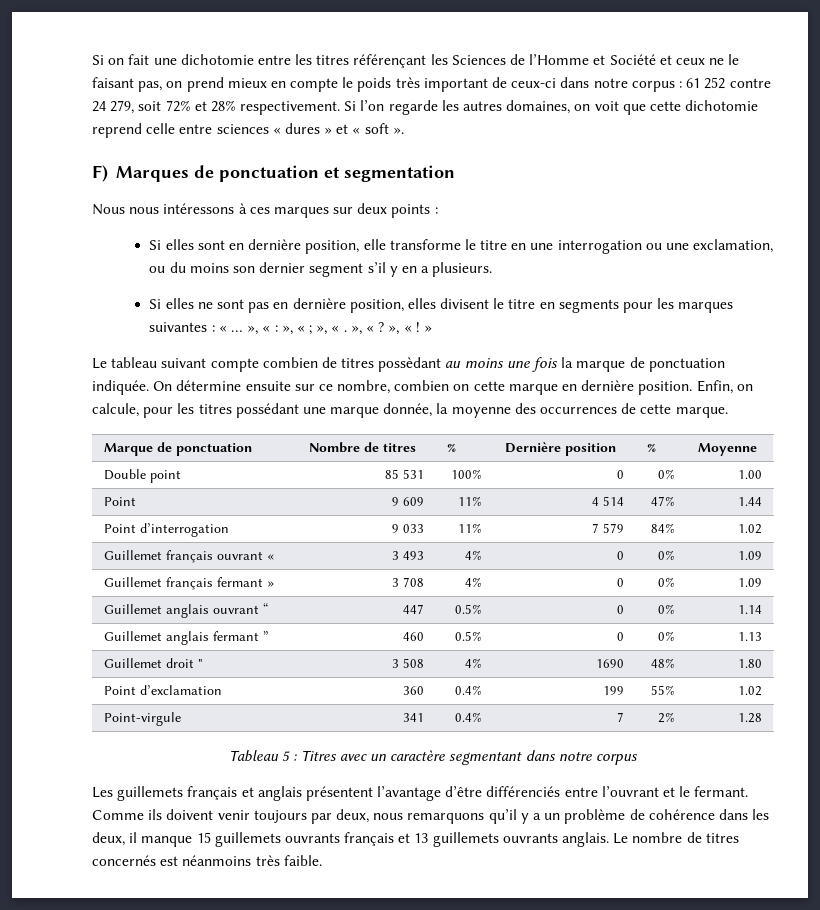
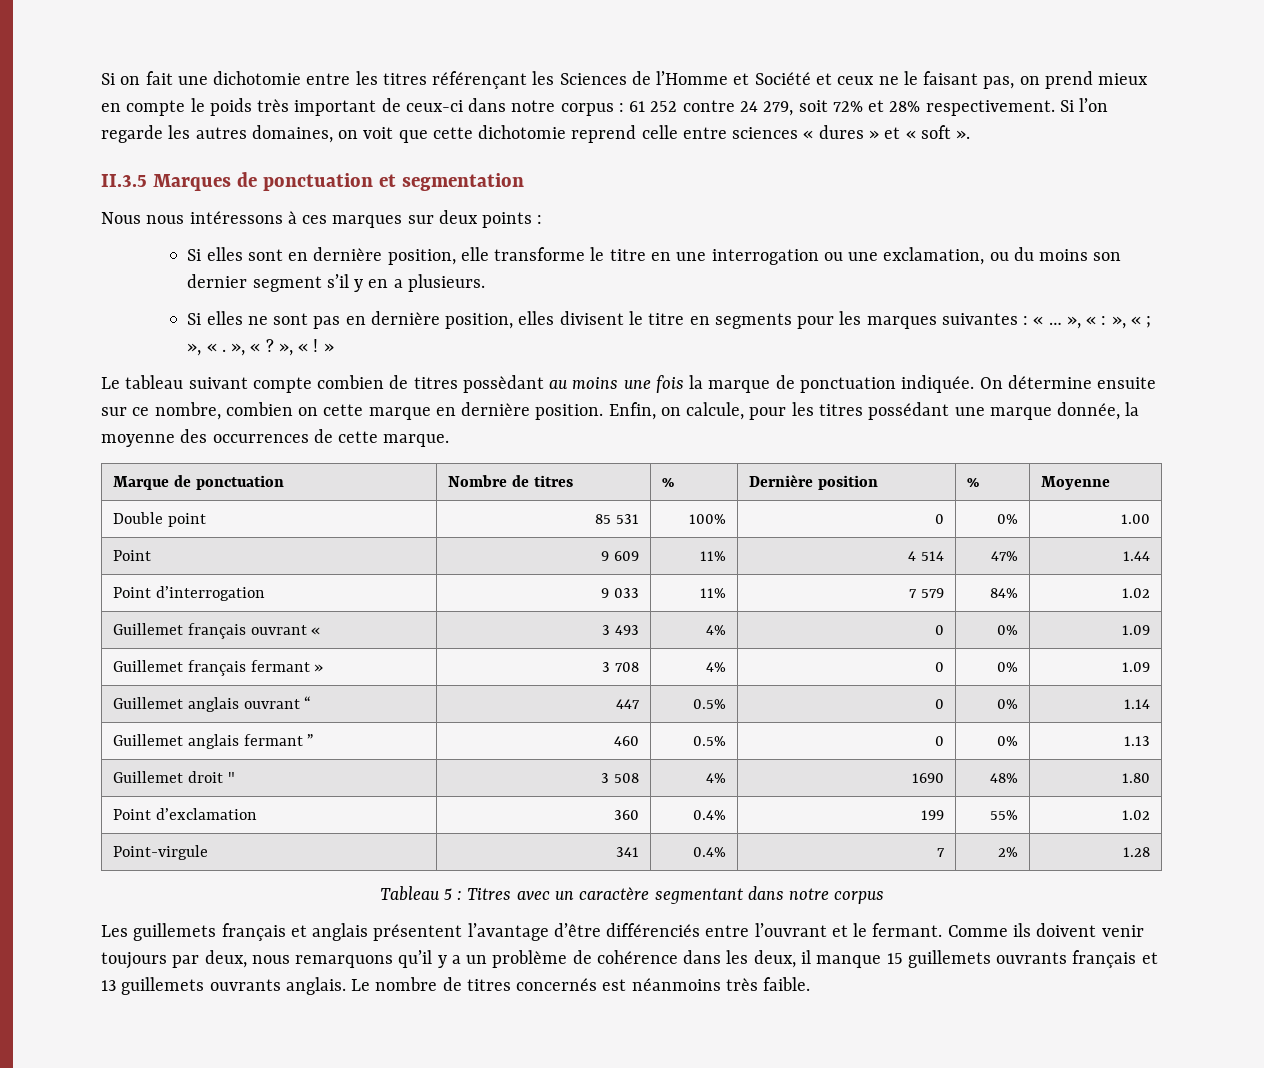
[92,165,108,182] F) -> [101,174,147,187] II.3.5

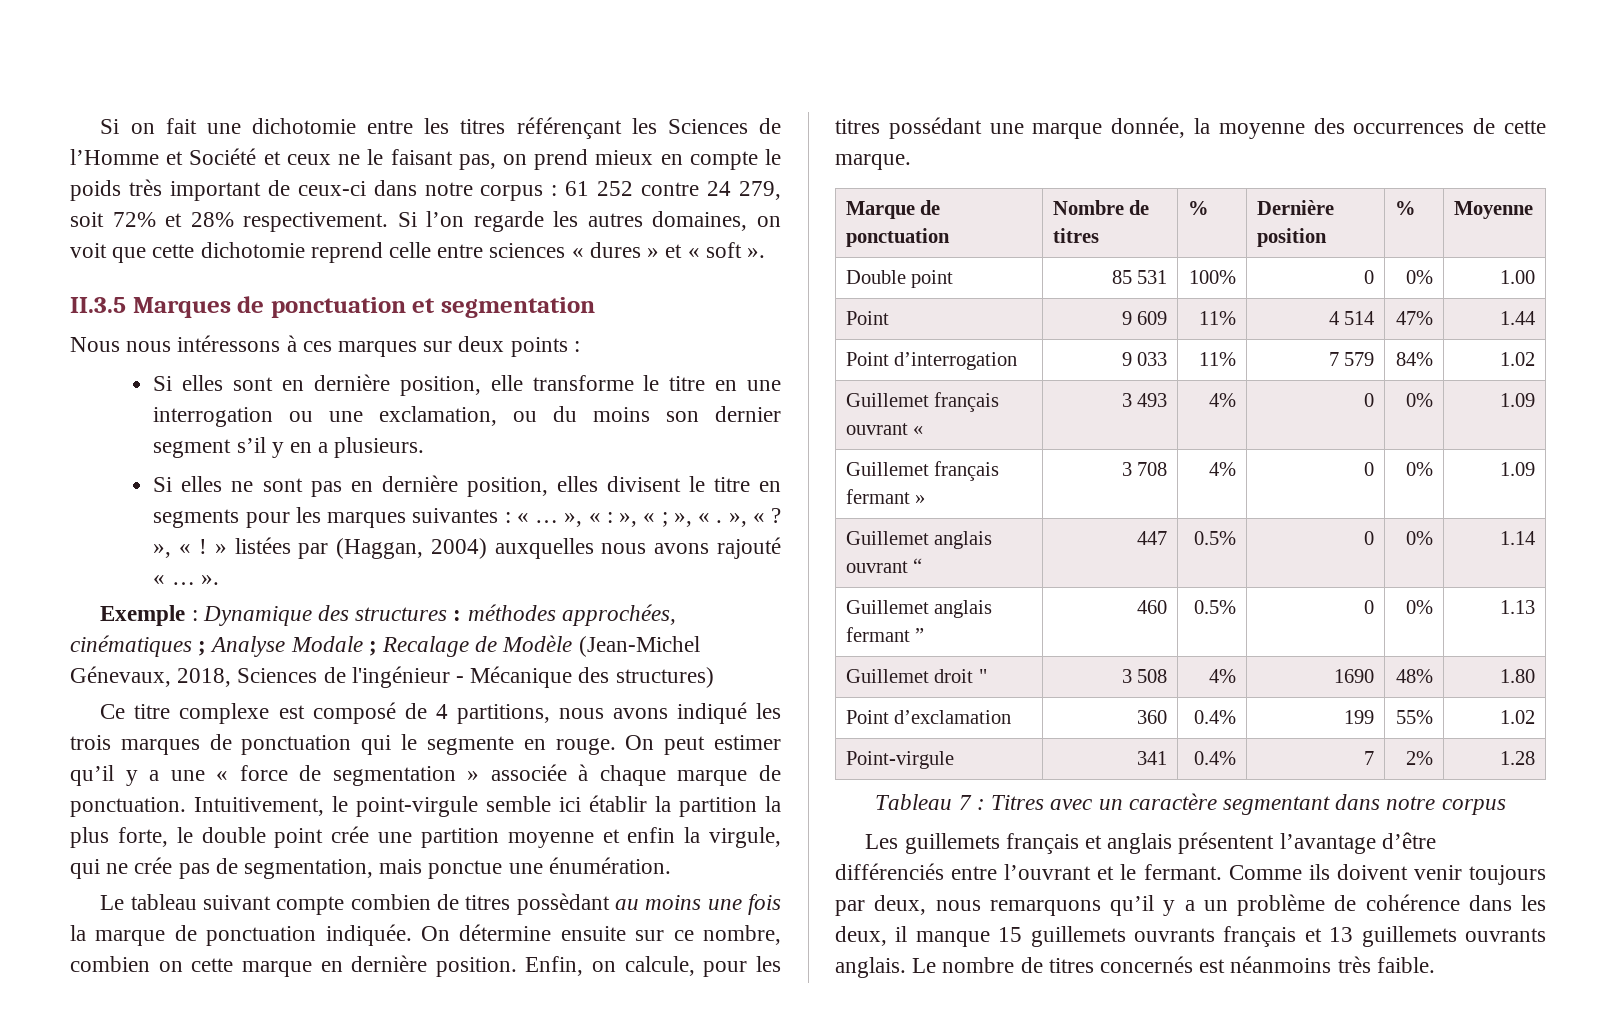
(334, 347) none -> [234,537,781,559] [153,575,219,585] [100,604,676,626] [70,635,700,657] [70,666,714,688] [100,702,781,724] [70,734,781,755] [70,764,782,786] [70,795,781,817] [70,826,782,848] [70,857,671,879] listées par (Haggan, 2004) auxquelles nous avons rajouté « … ». // Exemple : Dynamique des structures : méthodes approchées, cinématiques ; Analyse Modale ; Recalage de Modèle (Jean-Michel Génevaux, 2018, Sciences de l'ingénieur - Mécanique des structures) // Ce titre complexe est composé de 4 partitions, nous avons indiqué les trois marques de ponctuation qui le segmente en rouge. On peut estimer qu’il y a une « force de segmentation » associée à chaque marque de ponctuation. Intuitivement, le point-virgule semble ici établir la partition la plus forte, le double point crée une partition moyenne et enfin la virgule, qui ne crée pas de segmentation, mais ponctue une énumération.
[443,888,452,900] 5 -> [958,795,972,810] 7

